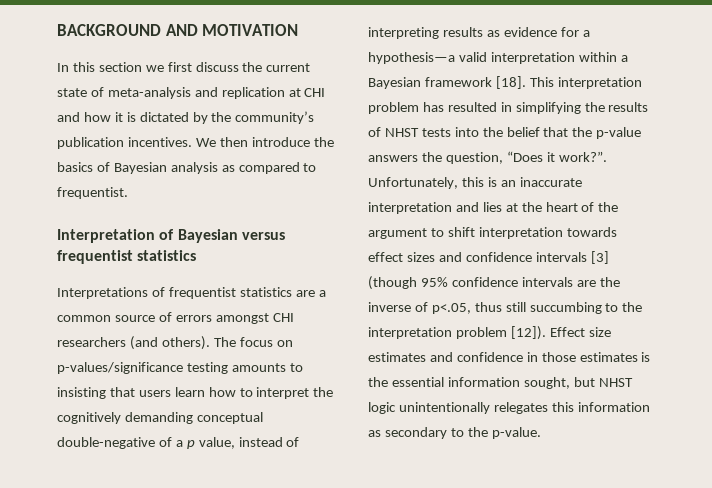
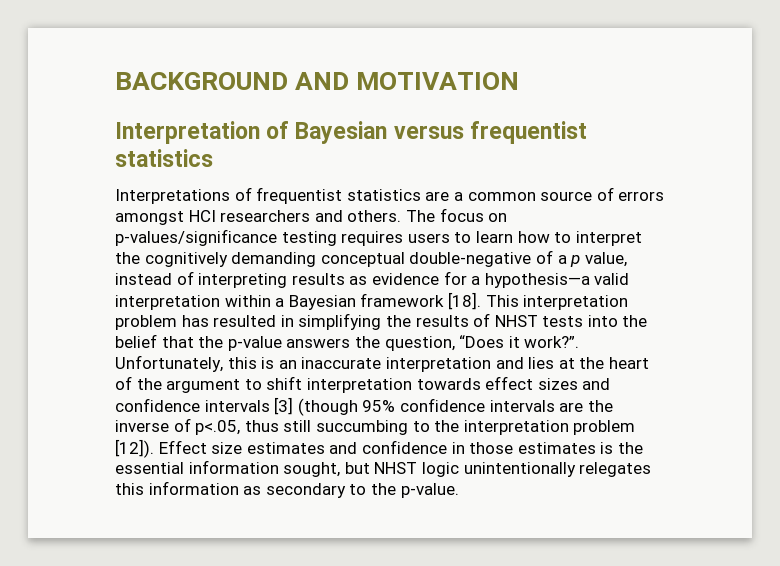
[57,62,311,72] [57,87,326,99] [57,111,315,124] [57,137,334,149] [57,162,317,174] [57,187,128,199] // In this section we first discuss the current state of meta-analysis and replication at CHI and how it is dictated by the community’s publication incentives. We then introduce the basics of Bayesian analysis as compared to frequentist. -> (520, 81) none
[272,313,294,322] [57,336,210,350] CHI researchers (and others). -> [188,210,402,222] HCI researchers and others.
[231,363,303,372] [57,387,171,399] amounts to insisting that users -> [341,231,472,246] requires users to

